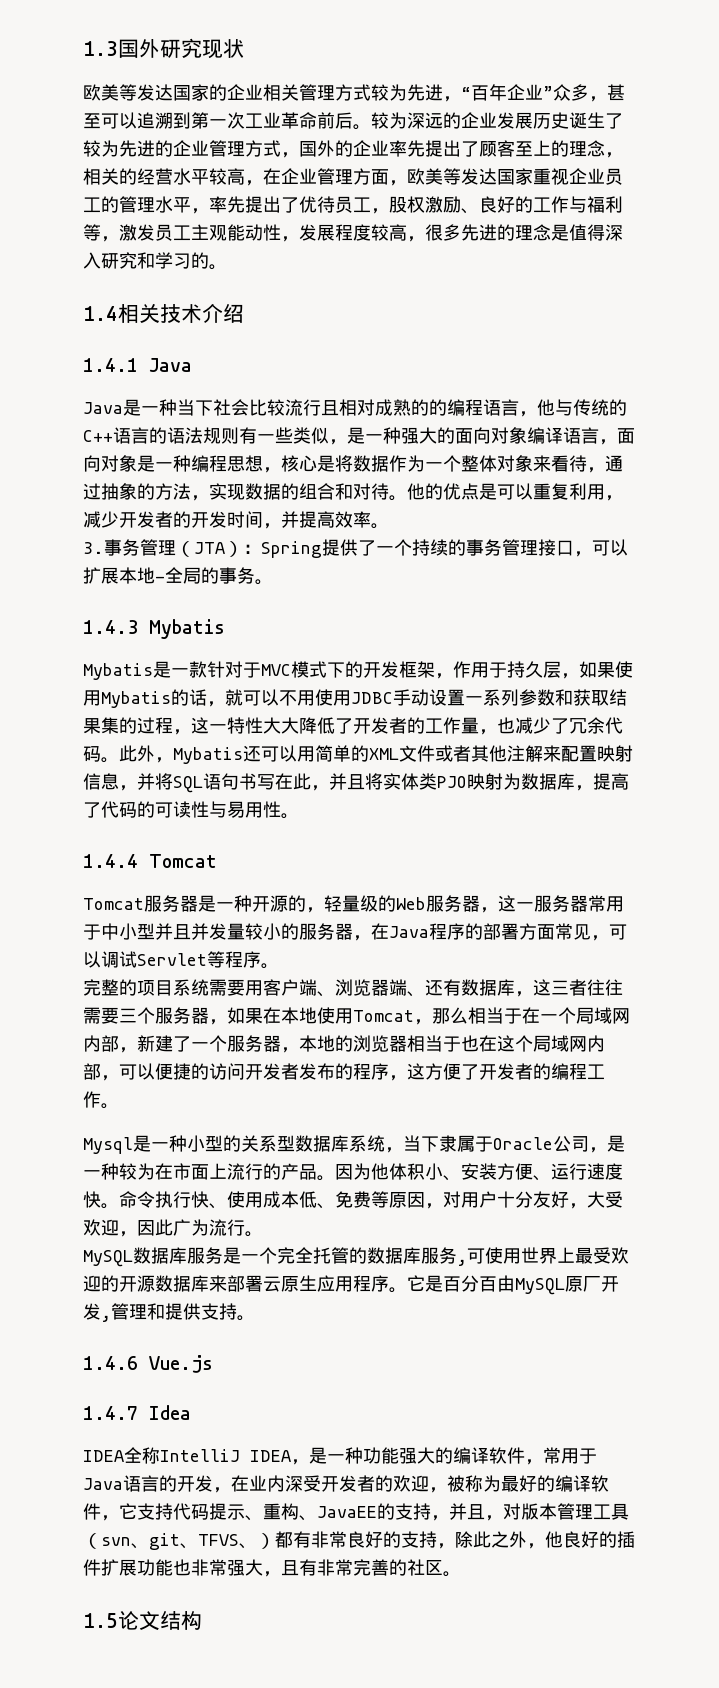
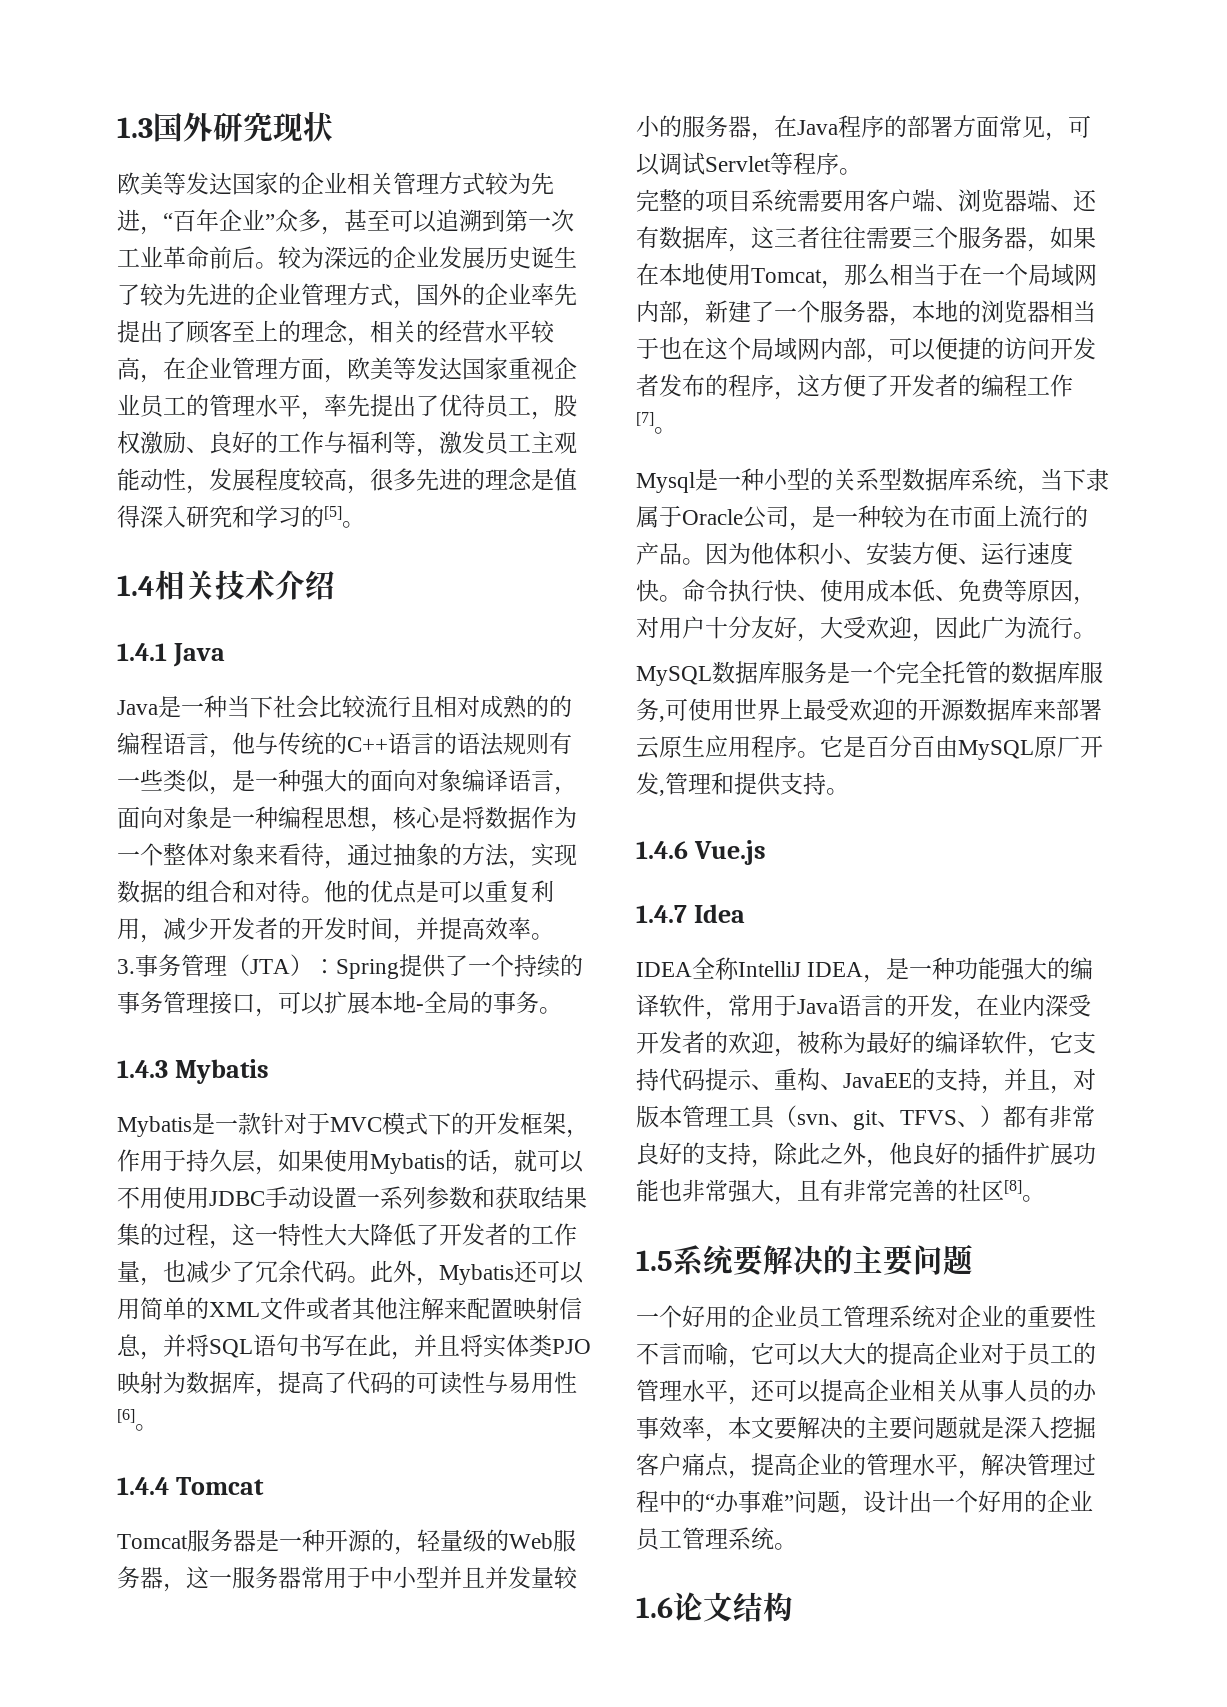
(209, 260) none -> [324,506,342,520] [5]
(281, 809) none -> [117,1409,135,1423] [6]
(101, 1099) none -> [636,412,654,426] [7]
(443, 1567) none -> [1004,1180,1022,1194] [8]
(118, 1620) none -> [673,1244,973,1277] [636,1305,1096,1329] [636,1342,1096,1368] [636,1379,1097,1405] [636,1416,1096,1442] [636,1453,1096,1479] [636,1490,1093,1516] [636,1527,797,1551] [636,1597,673,1618] 系统要解决的主要问题 // 一个好用的企业员工管理系统对企业的重要性不言而喻，它可以大大的提高企业对于员工的管理水平，还可以提高企业相关从事人员的办事效率，本文要解决的主要问题就是深入挖掘客户痛点，提高企业的管理水平，解决管理过程中的“办事难”问题，设计出一个好用的企业员工管理系统。 // 1.6

